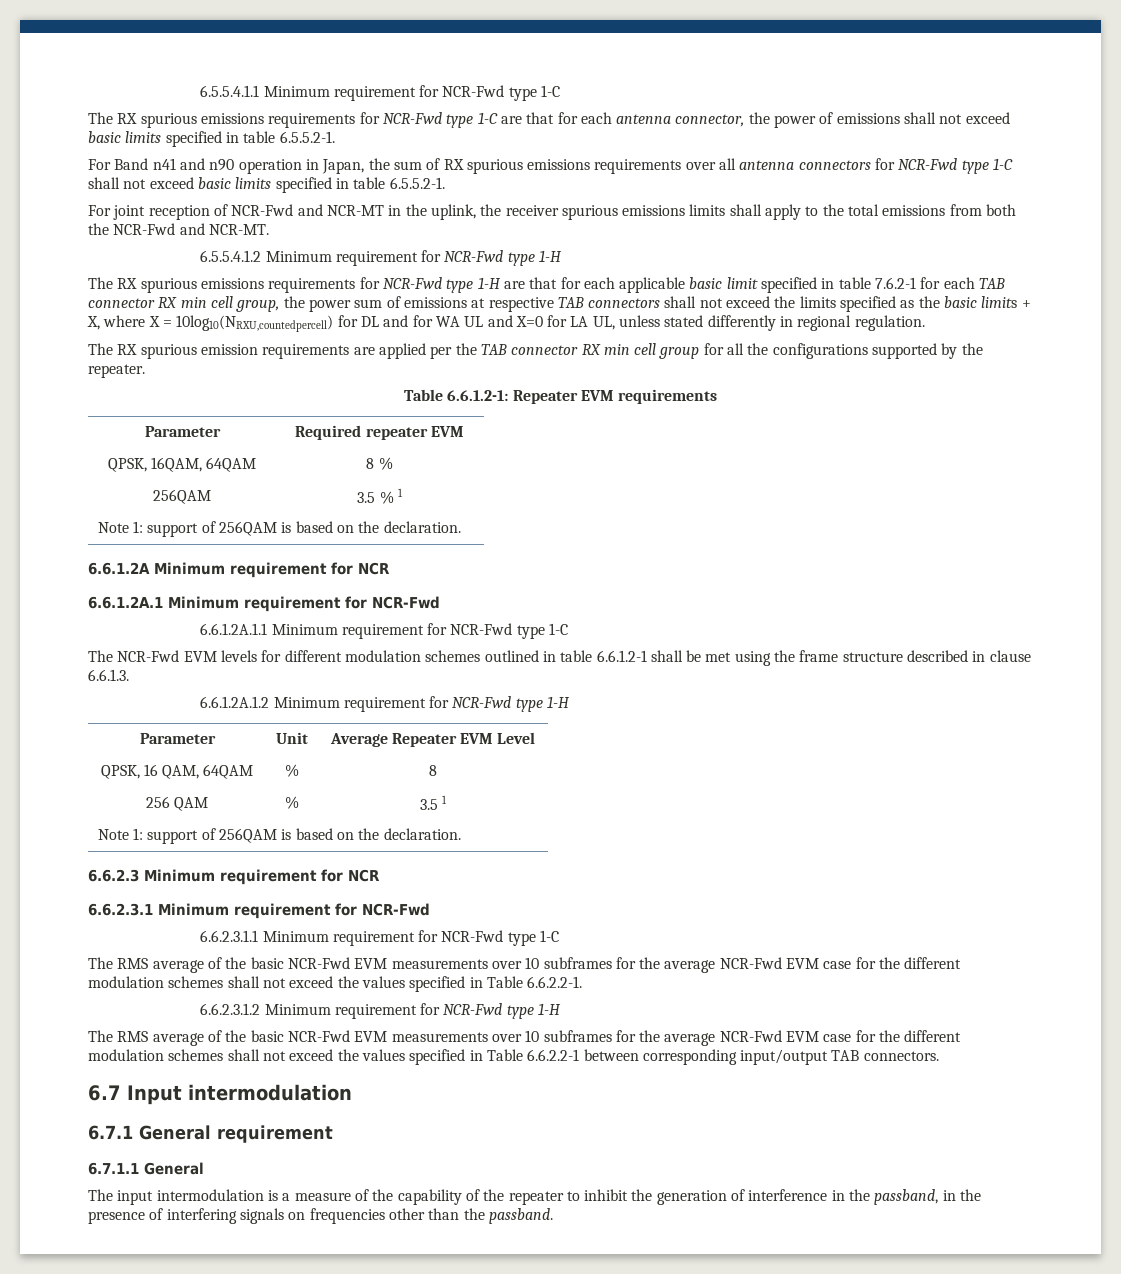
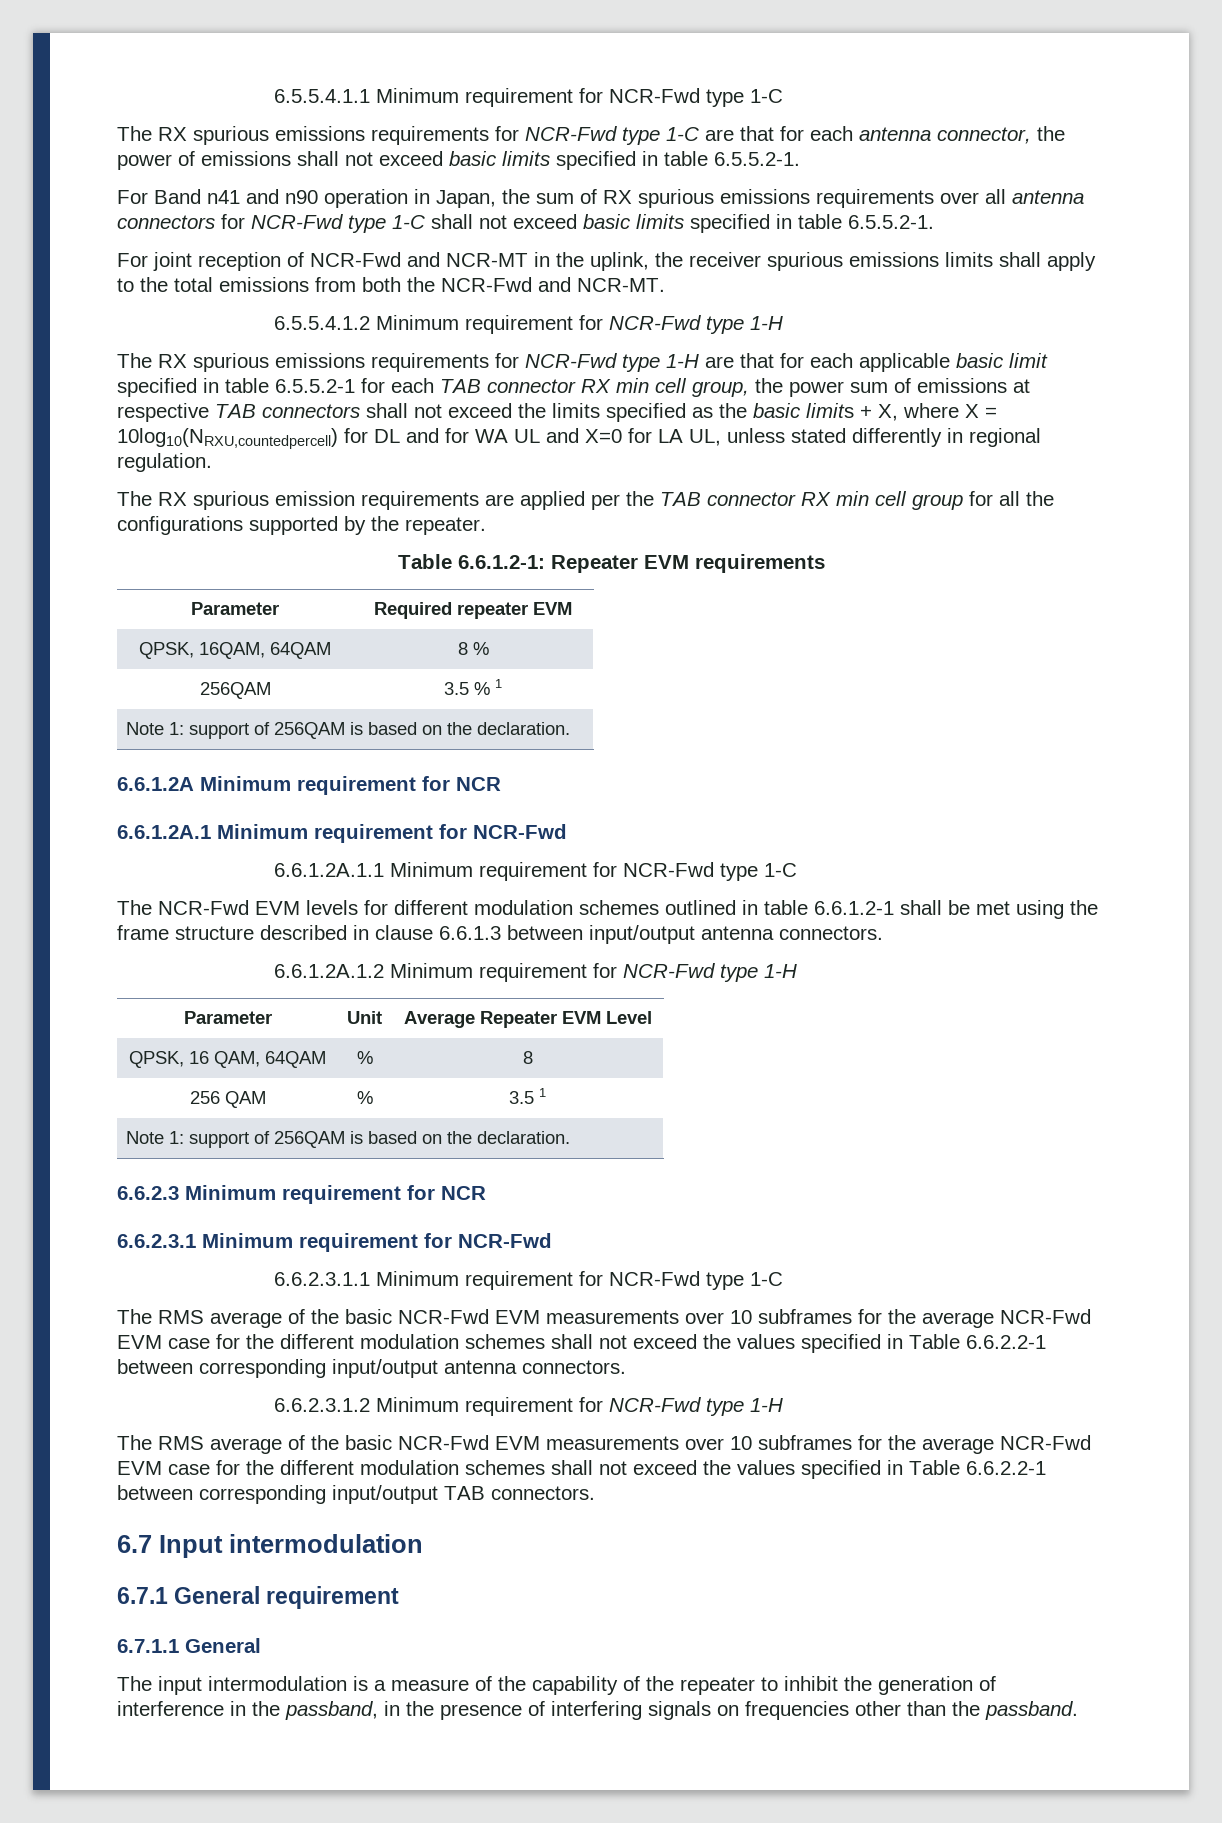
[875,277,917,289] 7.6.2-1 -> [275,379,355,393] 6.5.5.2-1
[88,669,129,681] 6.6.1.3. -> [439,925,883,944] 6.6.1.3 between input/output antenna connectors.
[527,976,583,988] 6.6.2.2-1. -> [966,1335,1046,1349] [117,1359,626,1378] 6.6.2.2-1 between corresponding input/output antenna connectors.

